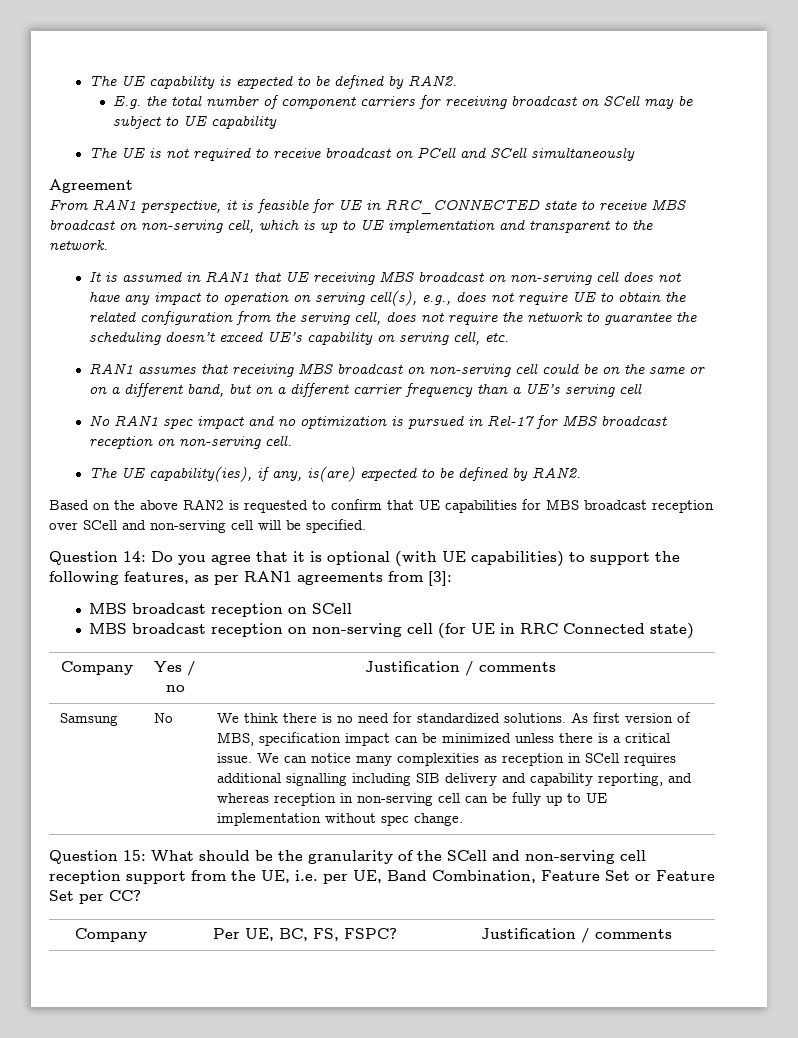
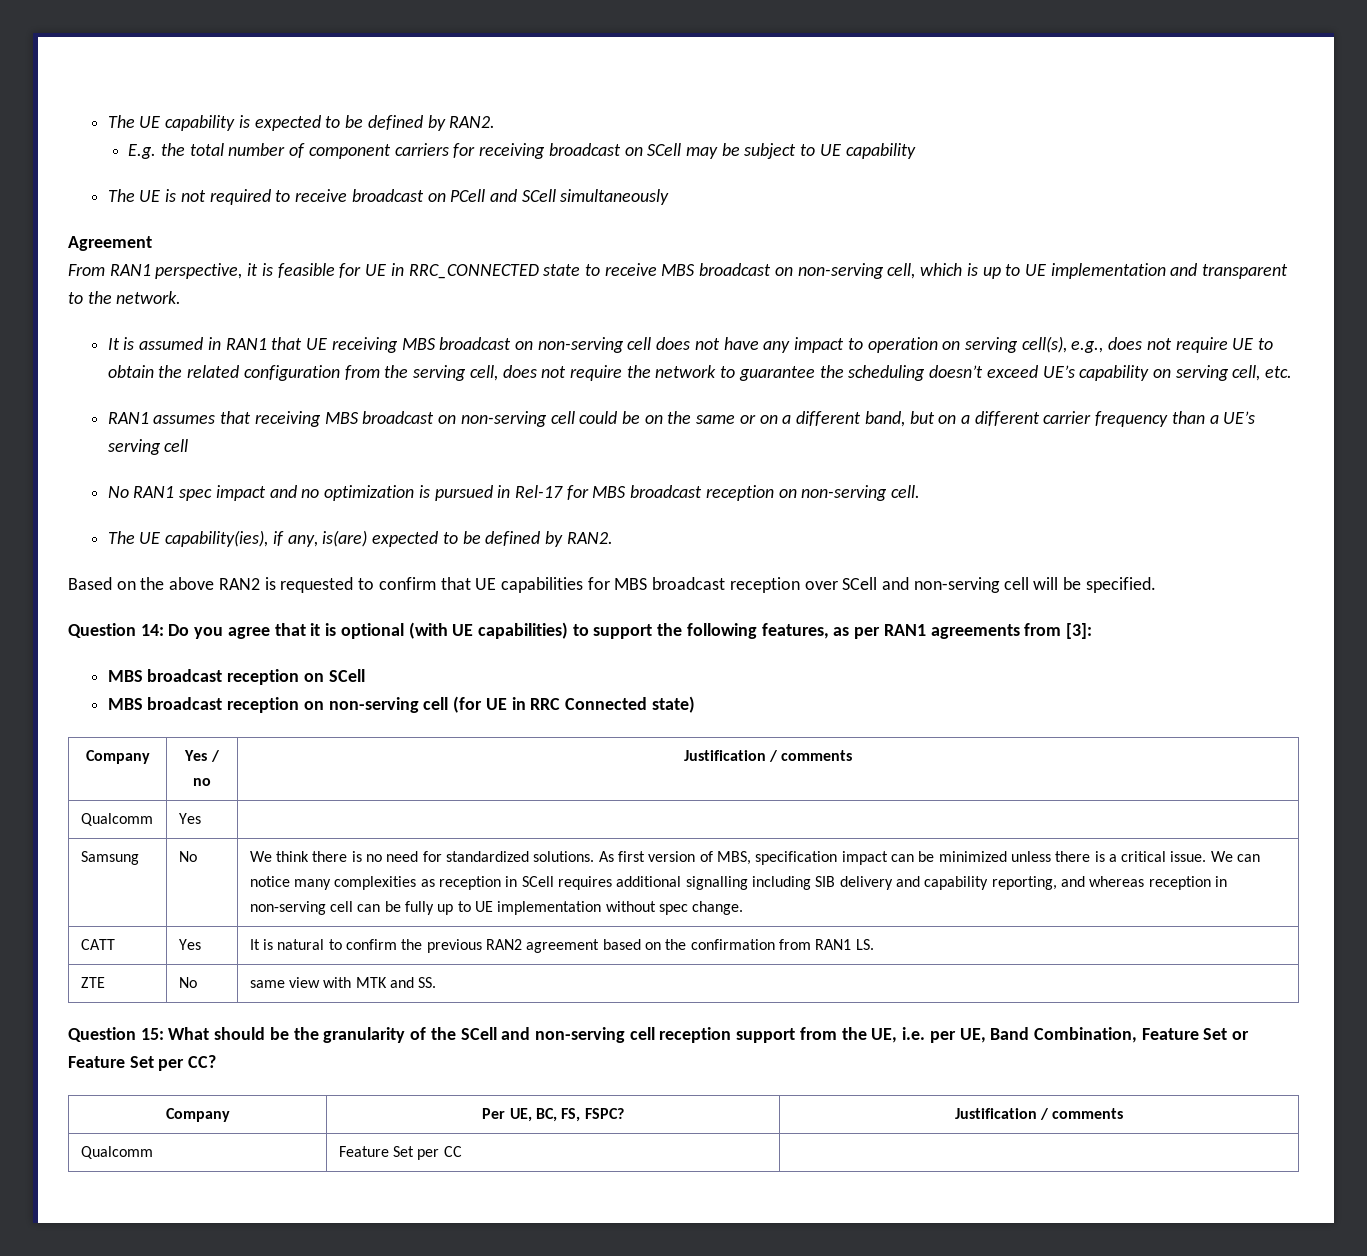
(556, 667) none -> [80,813,153,826] [178,813,201,824] // Qualcomm | Yes |
(463, 819) none -> [80,939,115,950] [178,939,201,950] [249,939,874,953] [80,977,105,988] [178,977,197,988] [249,977,437,988] // CATT | Yes | It is natural to confirm the previous RAN2 agreement based on the confirmation from RAN1 LS. // ZTE | No | same view with MTK and SS.
(672, 934) none -> [80,1146,153,1159] [338,1146,462,1160] // Qualcomm | Feature Set per CC |

